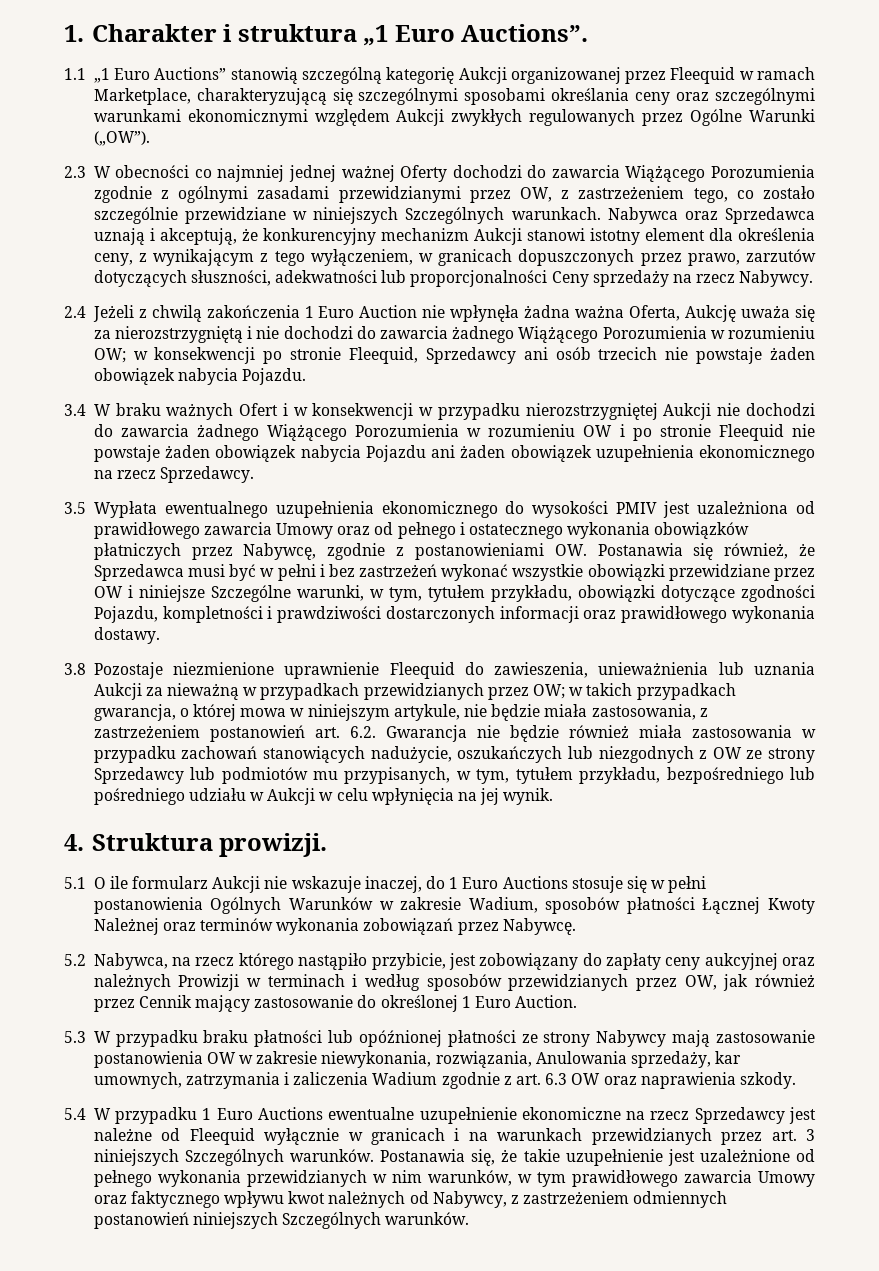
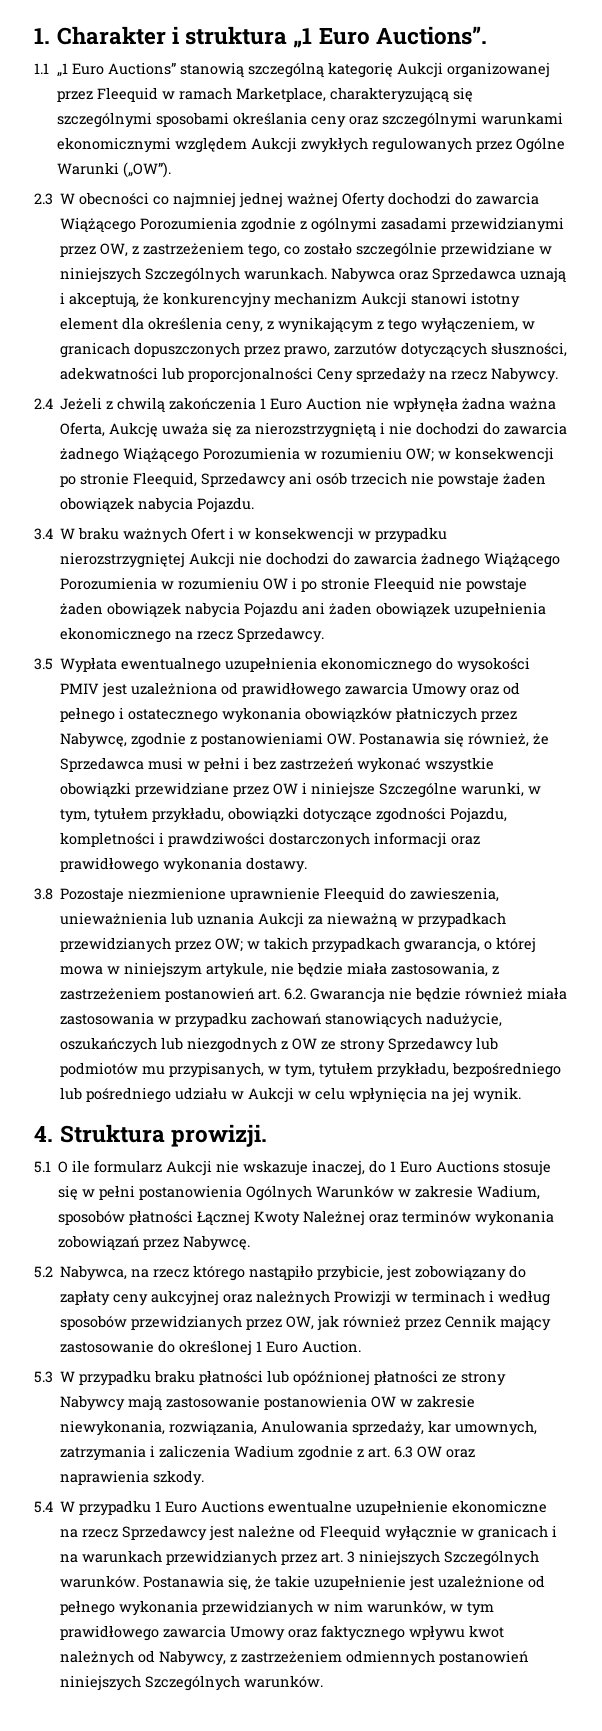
[229,564,257,581] być -> (184, 763) none

